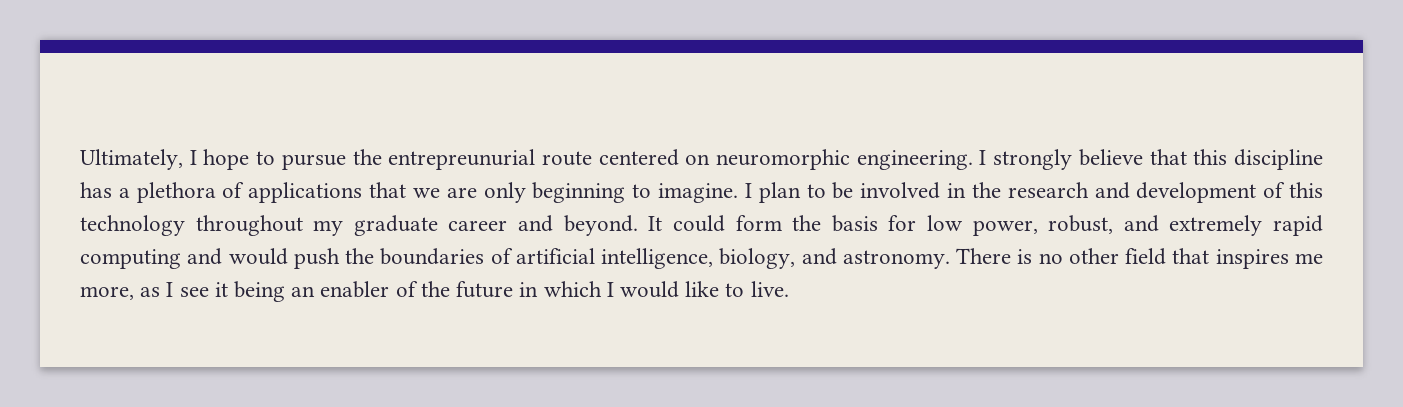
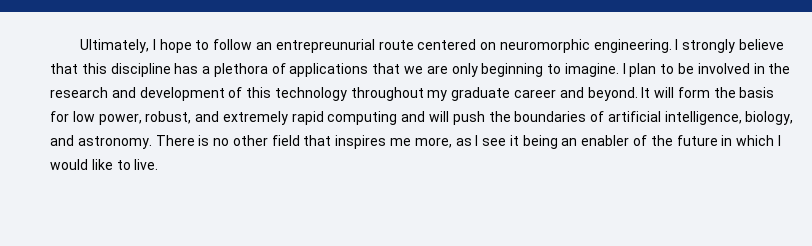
[281,149,382,170] pursue the -> [213,39,272,50] follow an
[672,215,725,232] could -> [654,87,675,98] will
[228,248,288,265] would -> [429,111,450,122] will

